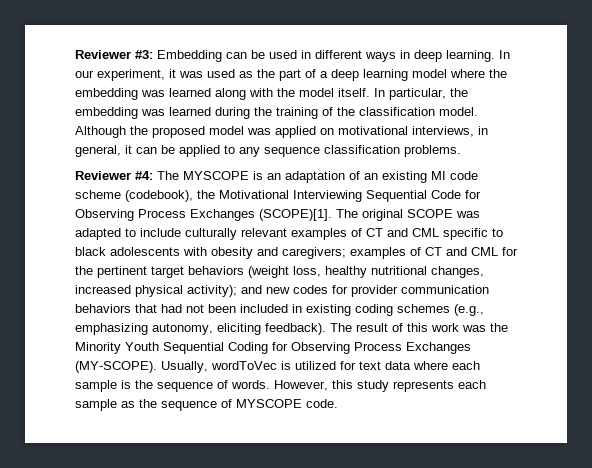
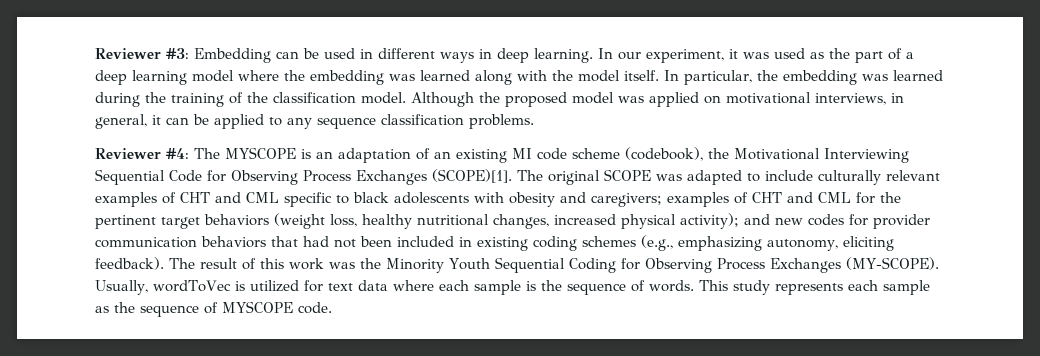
[366,228,383,237] CT -> [180,192,210,203] CHT
[425,247,442,256] CT -> [752,192,782,203] CHT
[274,380,353,391] However, this -> [698,280,728,291] This

